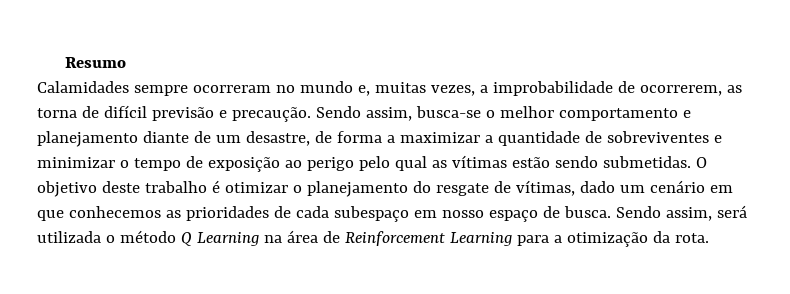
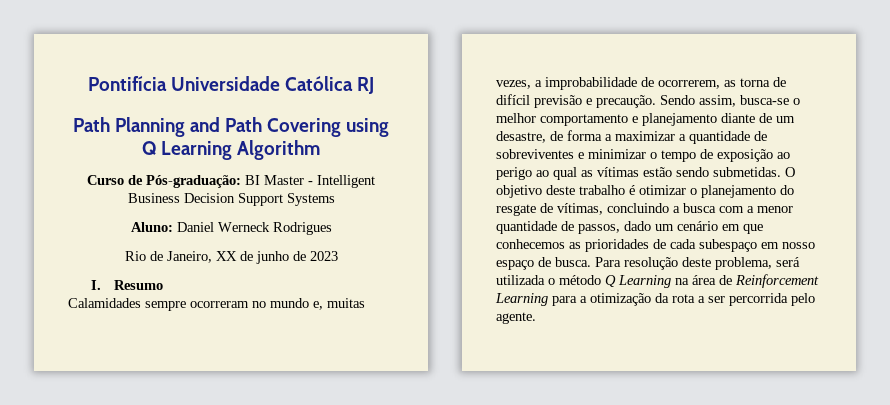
(65, 62) none -> [87,76,375,94] [72,117,390,137] [141,140,321,160] [87,175,375,188] [127,193,335,206] [130,222,332,235] [124,251,338,264] [90,280,101,290] Pontifícia Universidade Católica RJ // Path Planning and Path Covering using Q Learning Algorithm // Curso de Pós-graduação: BI Master - Intelligent Business Decision Support Systems // Aluno: Daniel Werneck Rodrigues // Rio de Janeiro, XX de junho de 2023 // I.
[358,156,390,171] pelo -> [536,170,549,177] ao
(575, 188) none -> [607,203,793,213] [496,221,620,234] concluindo a busca com a menor quantidade de passos,
[615,206,712,221] Sendo assim, -> [595,257,772,270] Para resolução deste problema,
[674,233,709,243] rota. -> [672,293,815,306] [496,312,536,324] rota a ser percorrida pelo agente.

